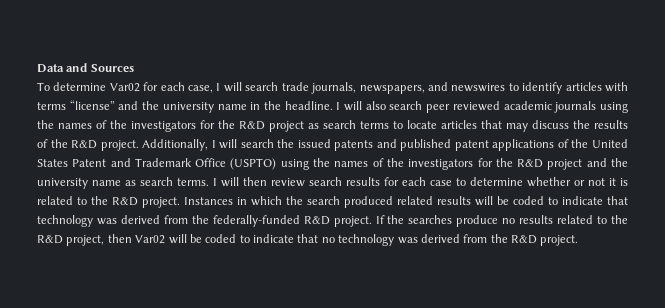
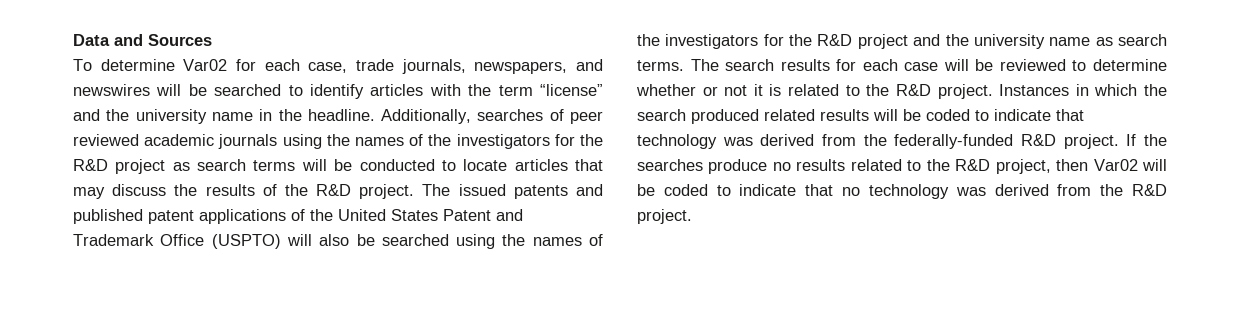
[216,82,279,92] I will search -> (348, 67) none
(506, 87) none -> [156,84,282,96] will be searched
[37,102,66,110] terms -> [468,84,533,96] the term
[336,101,423,111] I will also search -> [381,109,564,124] Additionally, searches of
(389, 125) none -> [301,159,435,171] will be conducted
[142,139,295,151] Additionally, I will search the -> [422,184,451,196] The
(277, 164) none -> [286,234,449,246] will also be searched
[213,177,305,187] I will then review -> [690,59,719,71] The
(452, 183) none -> [943,59,1066,71] will be reviewed

